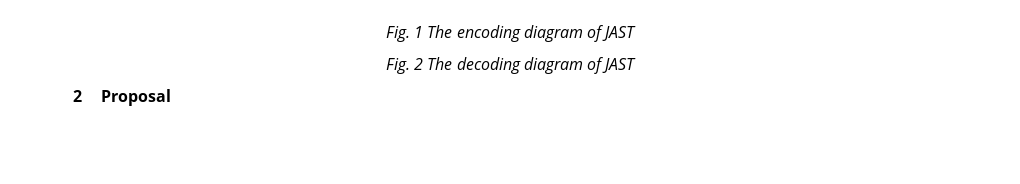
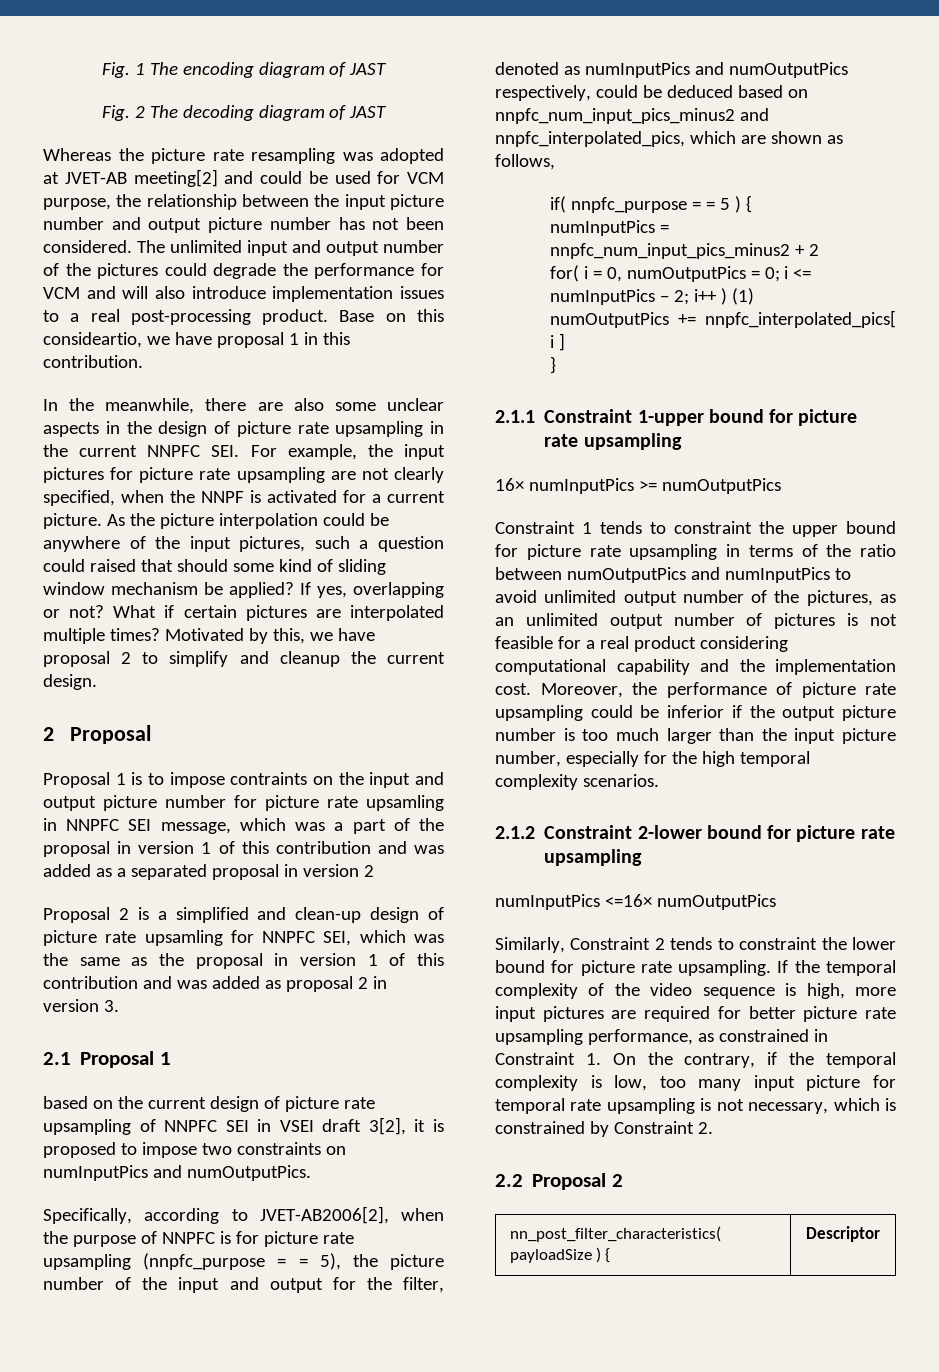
[73,89,172,106] 2 Proposal -> [43,148,444,164] [43,169,444,187] [43,194,444,210] [43,217,445,233] [43,240,444,256] [43,263,444,279] [43,286,444,302] [43,309,444,325] [43,332,350,348] [43,355,143,368] [43,398,444,414] [43,421,444,437] [43,444,445,460] [43,467,445,483] [43,490,445,506] [43,513,389,529] [43,536,444,552] [43,559,386,575] [43,582,444,598] [43,605,444,621] [43,628,375,644] [43,651,445,667] [43,674,97,690] [43,725,152,744] [43,772,445,788] [43,795,444,811] [43,818,445,834] [43,841,444,857] [43,864,374,880] [43,907,444,923] [43,930,444,946] [43,953,445,969] [43,976,387,992] [43,999,119,1012] [43,1051,171,1068] [43,1096,375,1112] [43,1117,444,1135] [43,1142,346,1158] [43,1165,311,1181] [43,1206,444,1224] [43,1231,354,1247] [43,1253,445,1270] [43,1277,444,1293] [495,62,848,78] [495,85,808,101] [495,108,769,124] [495,131,843,147] [495,154,555,170] [549,195,752,213] [549,220,669,236] [549,243,819,259] [549,265,812,282] [549,288,754,305] [549,310,896,328] [549,333,565,351] [549,356,556,374] [495,409,858,426] [544,433,682,450] [495,478,781,494] [495,521,896,537] [495,544,896,560] [495,567,851,583] [495,590,896,606] [495,613,897,629] [495,636,788,652] [495,659,896,675] [495,682,896,698] [495,705,896,721] [495,728,896,744] [495,751,810,767] [495,774,659,790] [495,825,895,842] [544,849,643,866] [495,894,776,910] [495,937,896,953] [495,960,896,976] [495,983,897,999] [495,1006,896,1022] [495,1029,828,1045] [495,1052,896,1068] [495,1075,896,1091] [495,1098,896,1114] [495,1121,713,1137] [495,1173,623,1190] [509,1226,721,1242] [509,1247,611,1263] [806,1226,880,1242] Whereas the picture rate resampling was adopted at JVET-AB meeting[2] and could be used for VCM purpose, the relationship between the input picture number and output picture number has not been considered. The unlimited input and output number of the pictures could degrade the performance for VCM and will also introduce implementation issues to a real post-processing product. Base on this consideartio, we have proposal 1 in this contribution. // In the meanwhile, there are also some unclear aspects in the design of picture rate upsampling in the current NNPFC SEI. For example, the input pictures for picture rate upsampling are not clearly specified, when the NNPF is activated for a current picture. As the picture interpolation could be anywhere of the input pictures, such a question could raised that should some kind of sliding window mechanism be applied? If yes, overlapping or not? What if certain pictures are interpolated multiple times? Motivated by this, we have proposal 2 to simplify and cleanup the current design. // 2 Proposal // Proposal 1 is to impose contraints on the input and output picture number for picture rate upsamling in NNPFC SEI message, which was a part of the proposal in version 1 of this contribution and was added as a separated proposal in version 2 // Proposal 2 is a simplified and clean-up design of picture rate upsamling for NNPFC SEI, which was the same as the proposal in version 1 of this contribution and was added as proposal 2 in version 3. // 2.1 Proposal 1 // based on the current design of picture rate upsampling of NNPFC SEI in VSEI draft 3[2], it is proposed to impose two constraints on numInputPics and numOutputPics. // Specifically, according to JVET-AB2006[2], when the purpose of NNPFC is for picture rate upsampling (nnpfc_purpose = = 5), the picture number of the input and output for the filter, denoted as numInputPics and numOutputPics respectively, could be deduced based on nnpfc_num_input_pics_minus2 and nnpfc_interpolated_pics, which are shown as follows, // if( nnpfc_purpose = = 5 ) { // numInputPics = nnpfc_num_input_pics_minus2 + 2 // for( i = 0, numOutputPics = 0; i <= numInputPics − 2; i++ ) (1) // numOutputPics += nnpfc_interpolated_pics[ i ] // } // 2.1.1 Constraint 1-upper bound for picture rate upsampling // 16× numInputPics >= numOutputPics // Constraint 1 tends to constraint the upper bound for picture rate upsampling in terms of the ratio between numOutputPics and numInputPics to avoid unlimited output number of the pictures, as an unlimited output number of pictures is not feasible for a real product considering computational capability and the implementation cost. Moreover, the performance of picture rate upsampling could be inferior if the output picture number is too much larger than the input picture number, especially for the high temporal complexity scenarios. // 2.1.2 Constraint 2-lower bound for picture rate upsampling // numInputPics <=16× numOutputPics // Similarly, Constraint 2 tends to constraint the lower bound for picture rate upsampling. If the temporal complexity of the video sequence is high, more input pictures are required for better picture rate upsampling performance, as constrained in Constraint 1. On the contrary, if the temporal complexity is low, too many input picture for temporal rate upsampling is not necessary, which is constrained by Constraint 2. // 2.2 Proposal 2 // nn_post_filter_characteristics( payloadSize ) { | Descriptor

